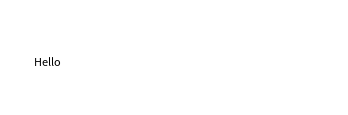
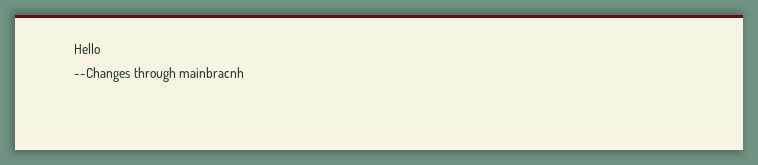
(61, 61) none -> [74,67,245,82] // --Changes through mainbracnh

